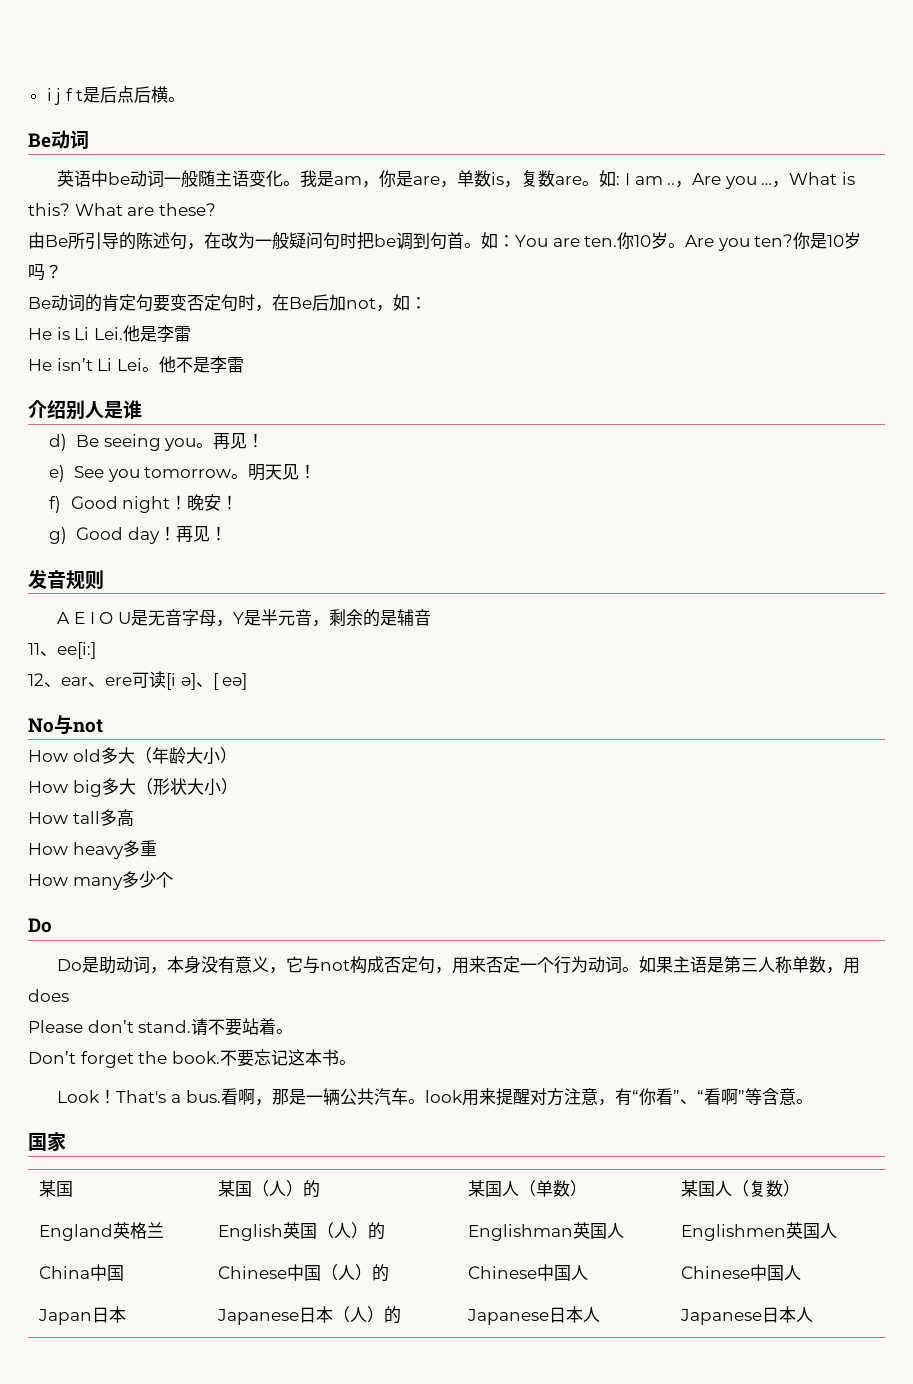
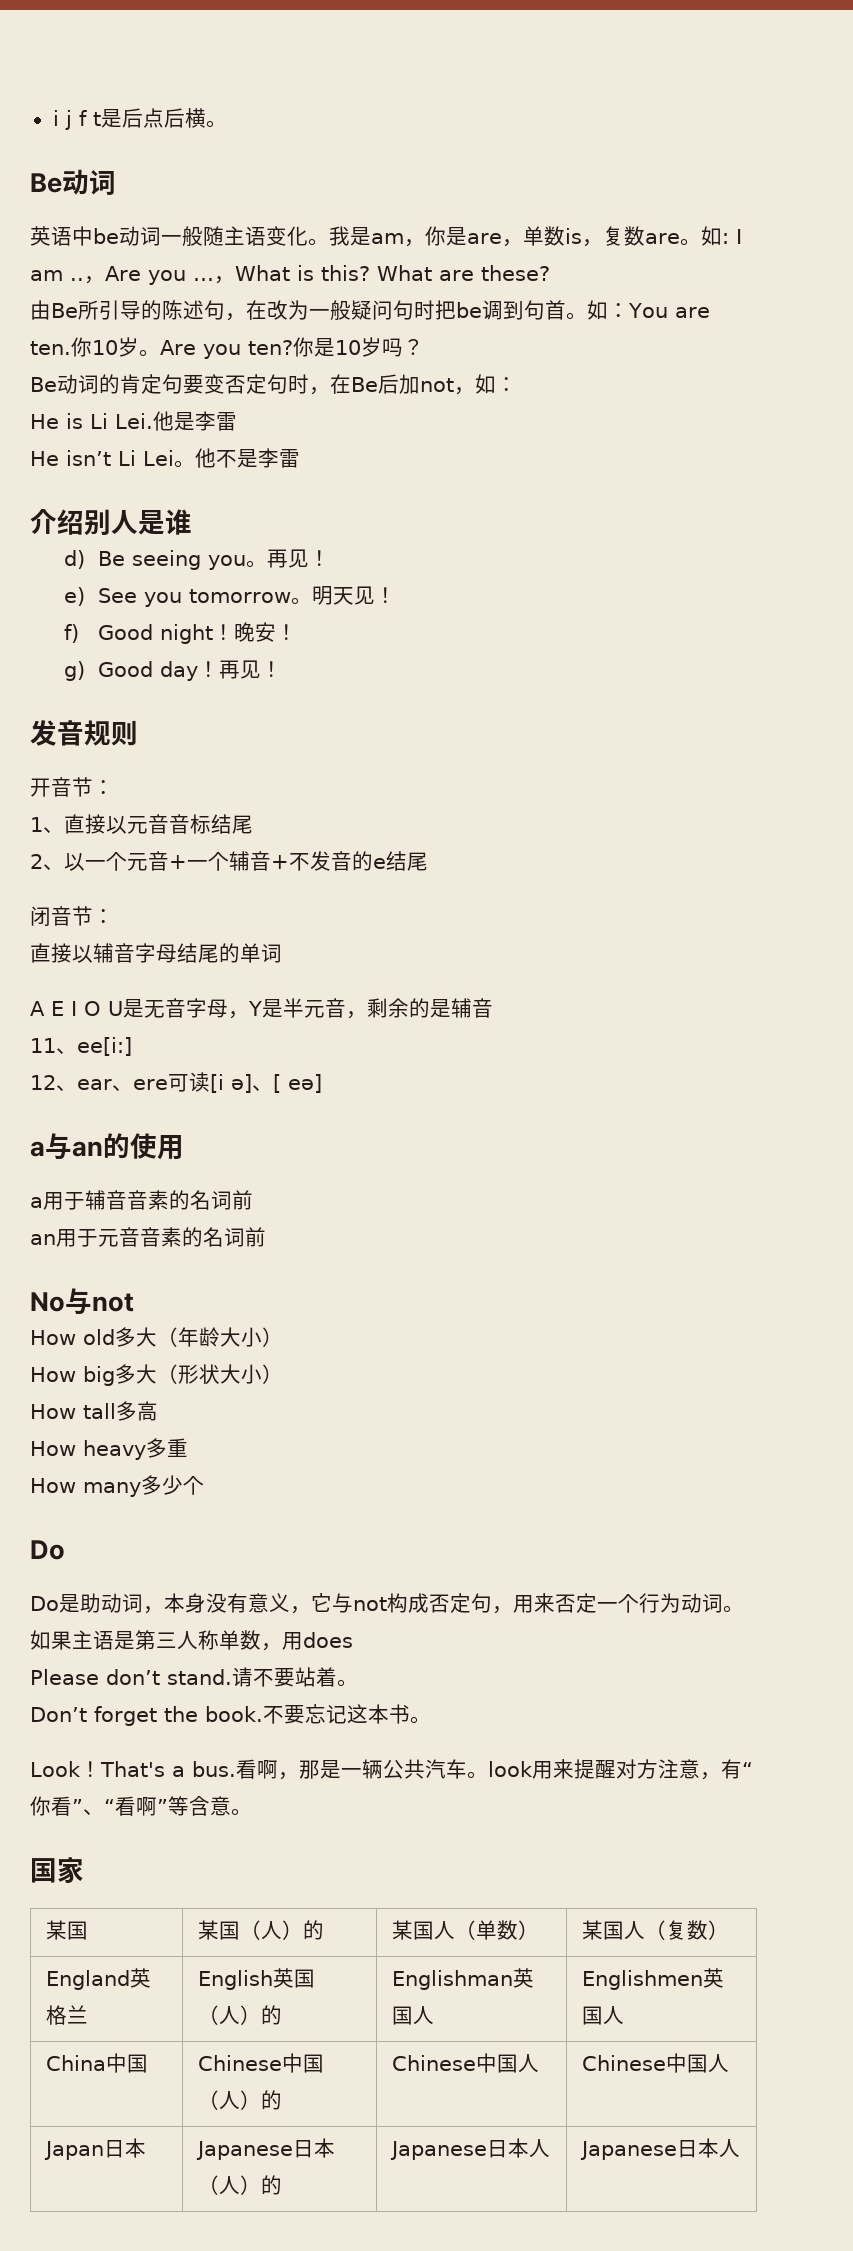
(104, 580) none -> [30,777,114,797] [30,814,253,834] [30,851,428,871] [30,906,114,927] [30,943,282,963] // 开音节： // 1、直接以元音音标结尾 // 2、以一个元音+一个辅音+不发音的e结尾 // 闭音节： // 直接以辅音字母结尾的单词
(248, 681) none -> [30,1133,184,1160] [30,1190,253,1210] [30,1227,266,1247] // a与an的使用 // a用于辅音音素的名词前 // an用于元音音素的名词前

